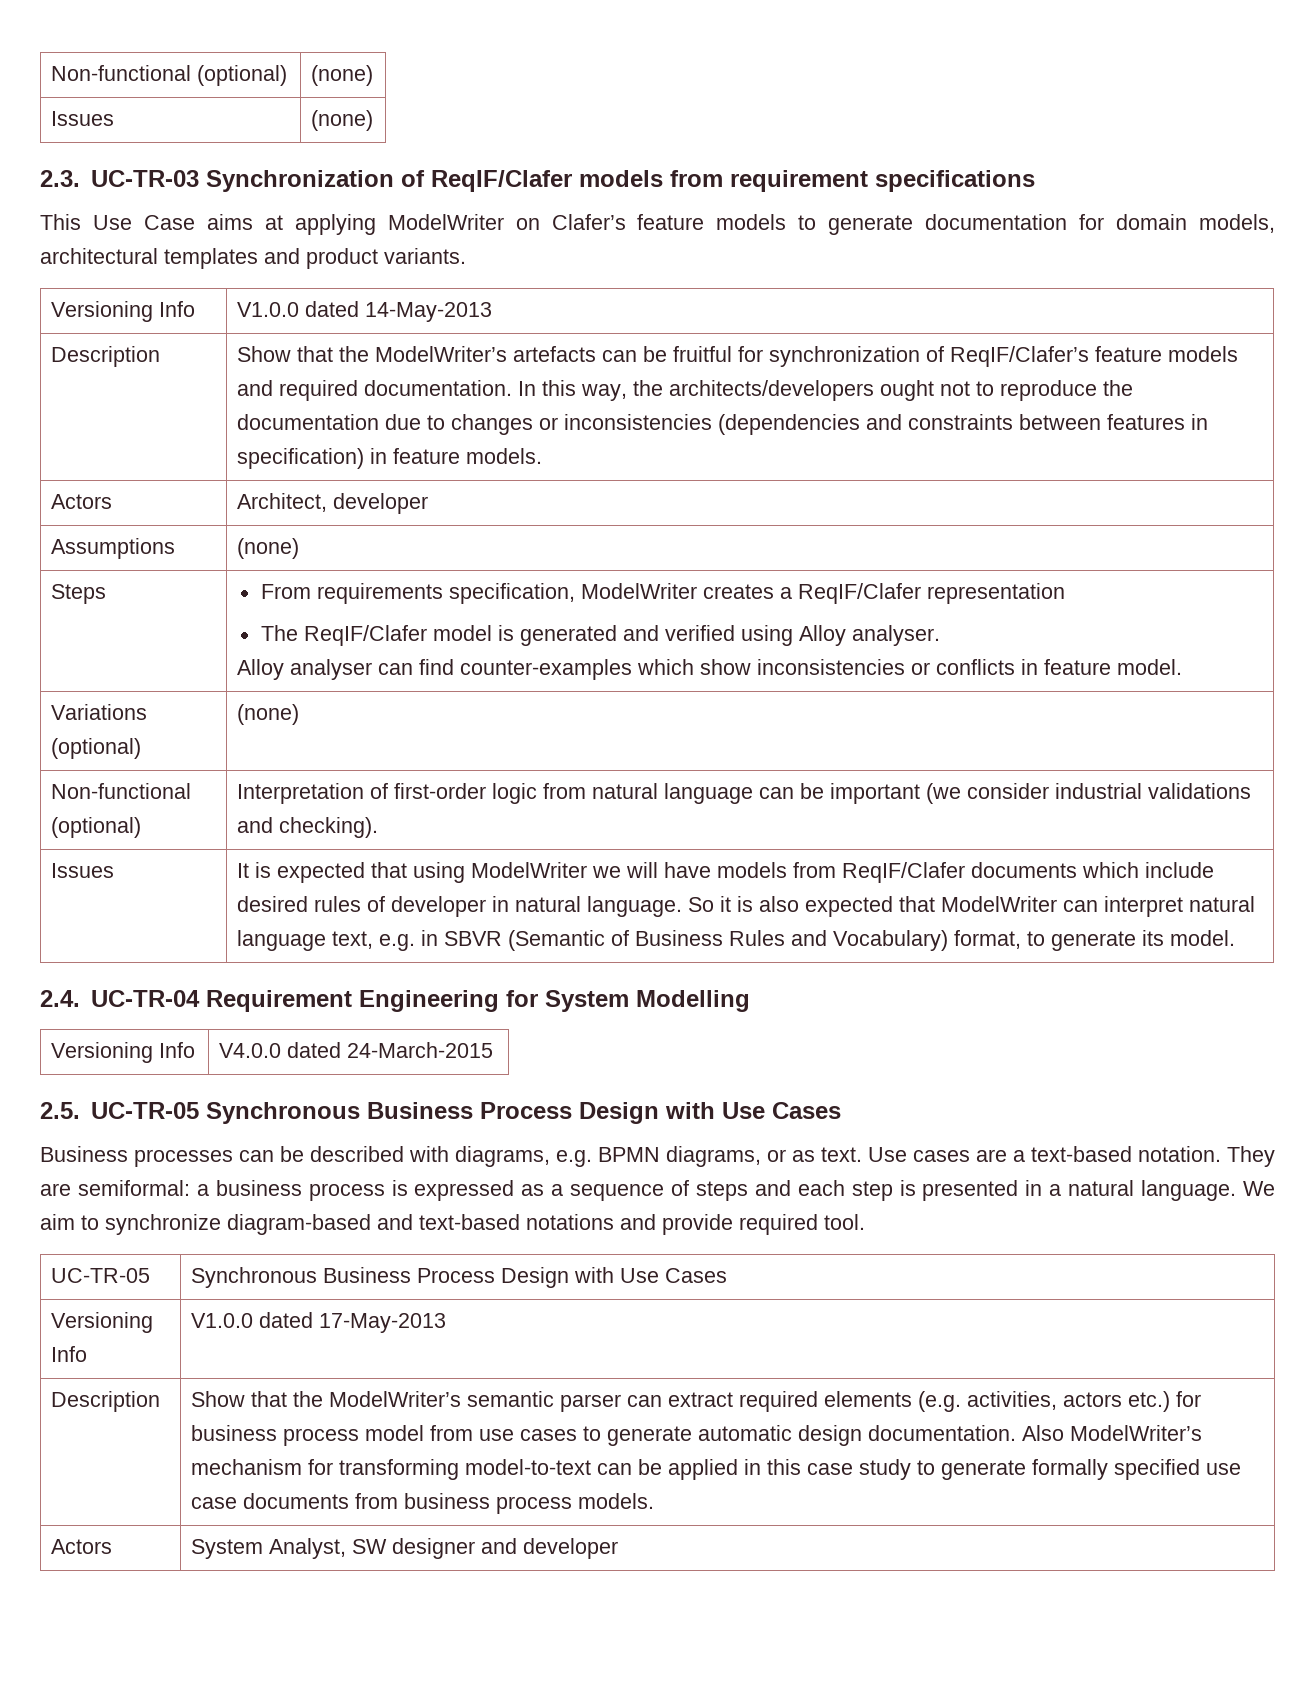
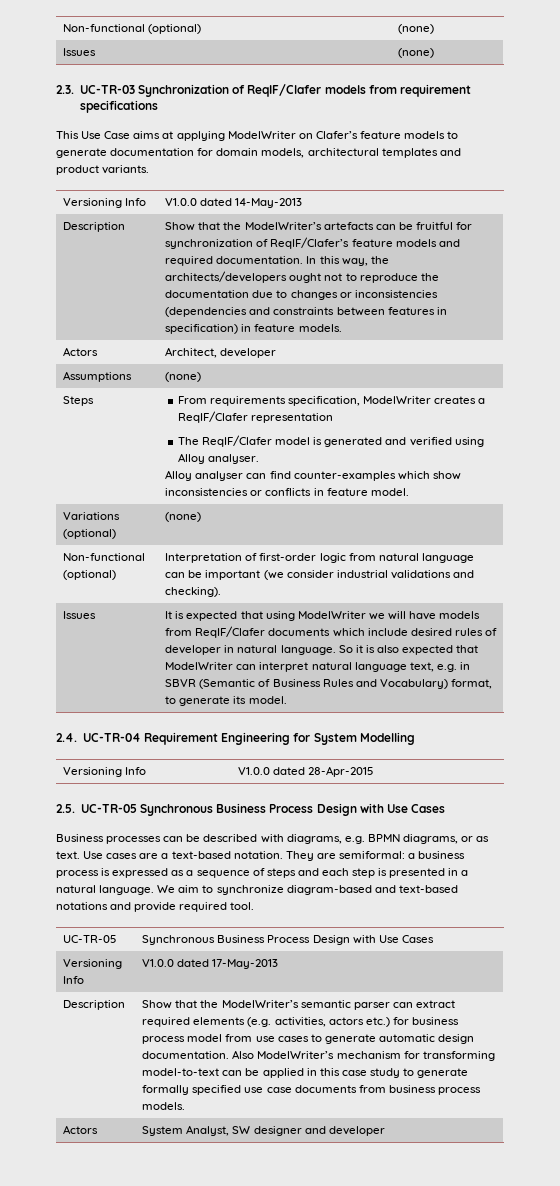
[219,1042,494,1058] V4.0.0 dated 24-March-2015 -> [238,766,375,777] V1.0.0 dated 28-Apr-2015

